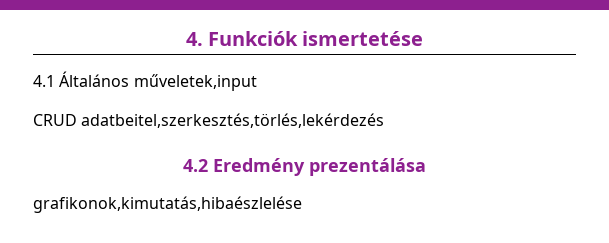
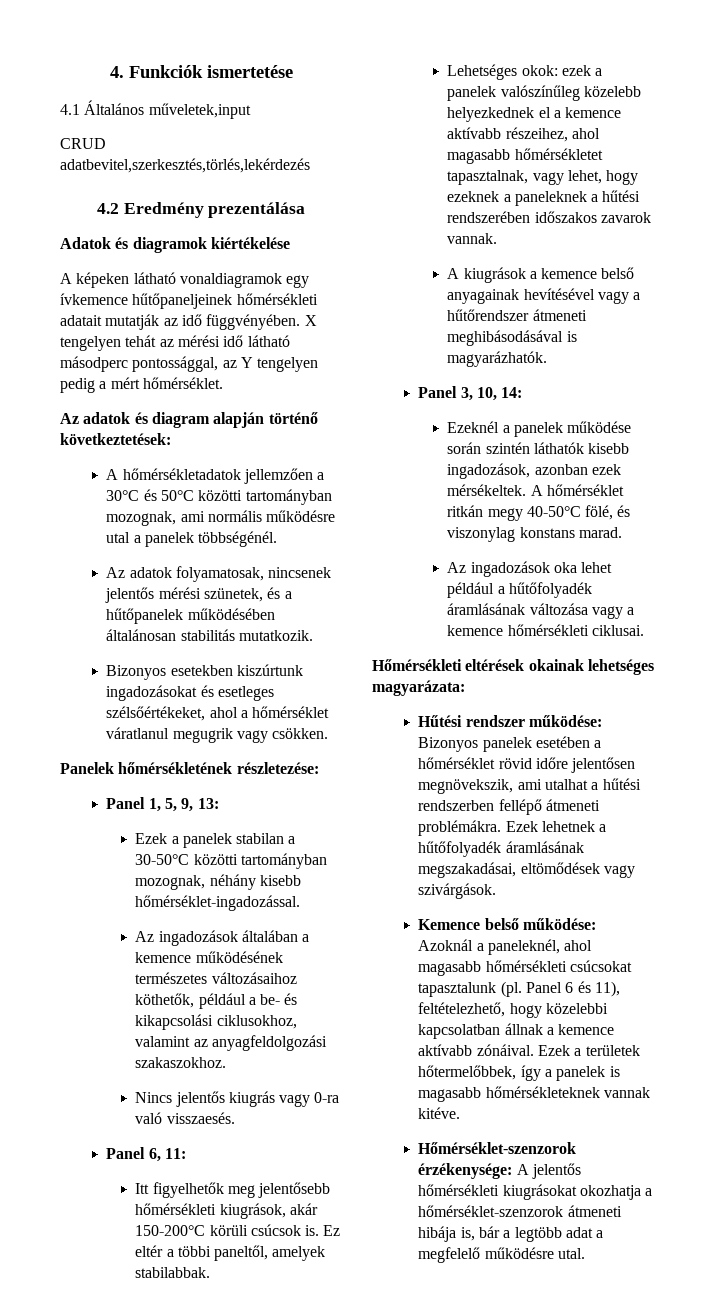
[81,113,385,128] adatbeitel,szerkesztés,törlés,lekérdezés -> [60,158,310,173] adatbevitel,szerkesztés,törlés,lekérdezés
[33,196,302,213] grafikonok,kimutatás,hibaészlelése -> [60,237,290,253] [60,272,310,288] [60,293,318,309] [60,314,317,330] [60,335,290,351] [60,356,319,372] [60,377,223,393] [60,412,318,428] [60,433,171,445] [106,468,325,484] [106,489,332,505] [106,510,336,526] [106,531,278,547] [106,566,332,582] [105,587,292,603] [106,608,275,624] [106,629,314,641] [106,664,304,680] [106,685,275,701] [106,706,330,721] [106,727,329,743] [60,762,319,774] [106,797,219,812] [135,833,296,848] [135,853,327,869] [135,874,301,890] [135,895,301,911] [135,930,310,946] [135,951,283,963] [135,972,297,984] [135,993,298,1009] [135,1014,297,1030] [135,1035,327,1051] [135,1057,227,1068] [135,1091,340,1107] [135,1112,235,1124] [106,1147,187,1162] [135,1182,331,1198] [135,1203,318,1219] [135,1224,341,1236] [135,1245,326,1261] [135,1267,211,1278] [447,64,603,80] [447,85,641,101] [447,107,622,122] [447,127,600,142] [447,148,603,164] [447,170,639,185] [447,190,641,206] [447,211,651,223] [447,233,498,244] [447,267,635,283] [447,288,641,304] [447,309,587,321] [447,330,577,346] [447,351,548,367] [418,386,523,401] [447,421,632,437] [447,442,630,454] [447,463,621,479] [447,484,624,496] [447,505,631,521] [447,527,622,542] [447,561,613,577] [447,582,592,598] [447,603,635,619] [447,624,644,636] [372,659,654,675] [372,680,465,696] [418,715,603,727] [418,736,602,752] [418,757,636,773] [418,778,641,794] [418,799,601,815] [418,820,607,836] [418,841,584,857] [418,862,636,878] [418,883,497,899] [418,918,597,930] [418,939,593,955] [418,960,633,976] [418,981,620,997] [418,1002,609,1018] [418,1023,615,1039] [418,1044,640,1056] [418,1065,620,1081] [418,1086,651,1102] [418,1107,461,1119] [418,1142,577,1154] [418,1163,582,1179] [418,1184,653,1200] [418,1205,622,1217] [418,1226,604,1242] [418,1247,586,1263] Adatok és diagramok kiértékelése // A képeken látható vonaldiagramok egy ívkemence hűtőpaneljeinek hőmérsékleti adatait mutatják az idő függvényében. X tengelyen tehát az mérési idő látható másodperc pontossággal, az Y tengelyen pedig a mért hőmérséklet. // Az adatok és diagram alapján történő következtetések: // A hőmérsékletadatok jellemzően a 30°C és 50°C közötti tartományban mozognak, ami normális működésre utal a panelek többségénél. // Az adatok folyamatosak, nincsenek jelentős mérési szünetek, és a hűtőpanelek működésében általánosan stabilitás mutatkozik. // Bizonyos esetekben kiszúrtunk ingadozásokat és esetleges szélsőértékeket, ahol a hőmérséklet váratlanul megugrik vagy csökken. // Panelek hőmérsékletének részletezése: // Panel 1, 5, 9, 13: // Ezek a panelek stabilan a 30-50°C közötti tartományban mozognak, néhány kisebb hőmérséklet-ingadozással. // Az ingadozások általában a kemence működésének természetes változásaihoz köthetők, például a be- és kikapcsolási ciklusokhoz, valamint az anyagfeldolgozási szakaszokhoz. // Nincs jelentős kiugrás vagy 0-ra való visszaesés. // Panel 6, 11: // Itt figyelhetők meg jelentősebb hőmérsékleti kiugrások, akár 150-200°C körüli csúcsok is. Ez eltér a többi paneltől, amelyek stabilabbak. // Lehetséges okok: ezek a panelek valószínűleg közelebb helyezkednek el a kemence aktívabb részeihez, ahol magasabb hőmérsékletet tapasztalnak, vagy lehet, hogy ezeknek a paneleknek a hűtési rendszerében időszakos zavarok vannak. // A kiugrások a kemence belső anyagainak hevítésével vagy a hűtőrendszer átmeneti meghibásodásával is magyarázhatók. // Panel 3, 10, 14: // Ezeknél a panelek működése során szintén láthatók kisebb ingadozások, azonban ezek mérsékeltek. A hőmérséklet ritkán megy 40-50°C fölé, és viszonylag konstans marad. // Az ingadozások oka lehet például a hűtőfolyadék áramlásának változása vagy a kemence hőmérsékleti ciklusai. // Hőmérsékleti eltérések okainak lehetséges magyarázata: // Hűtési rendszer működése: Bizonyos panelek esetében a hőmérséklet rövid időre jelentősen megnövekszik, ami utalhat a hűtési rendszerben fellépő átmeneti problémákra. Ezek lehetnek a hűtőfolyadék áramlásának megszakadásai, eltömődések vagy szivárgások. // Kemence belső működése: Azoknál a paneleknél, ahol magasabb hőmérsékleti csúcsokat tapasztalunk (pl. Panel 6 és 11), feltételezhető, hogy közelebbi kapcsolatban állnak a kemence aktívabb zónáival. Ezek a területek hőtermelőbbek, így a panelek is magasabb hőmérsékleteknek vannak kitéve. // Hőmérséklet-szenzorok érzékenysége: A jelentős hőmérsékleti kiugrásokat okozhatja a hőmérséklet-szenzorok átmeneti hibája is, bár a legtöbb adat a megfelelő működésre utal.

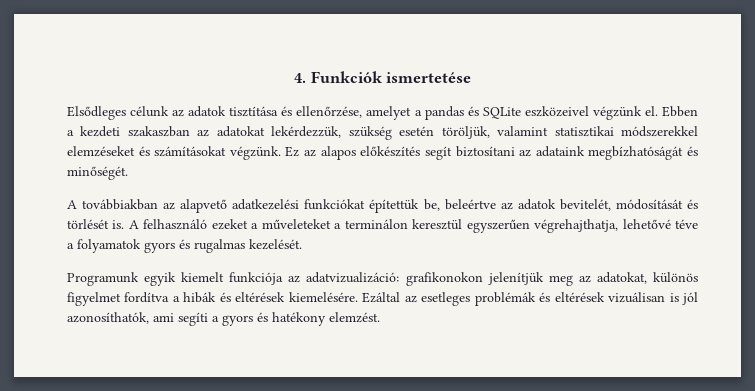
[60,100,251,119] [60,138,106,149] [60,158,310,173] [96,202,306,218] [60,237,290,253] [60,272,310,288] [60,293,318,309] [60,314,317,330] [60,335,290,351] [60,356,319,372] [60,377,223,393] [60,412,318,428] [60,433,171,445] [106,468,325,484] [106,489,332,505] [106,510,336,526] [106,531,278,547] [106,566,332,582] [105,587,292,603] [106,608,275,624] [106,629,314,641] [106,664,304,680] [106,685,275,701] [106,706,330,721] [106,727,329,743] [60,762,319,774] [106,797,219,812] [135,833,296,848] [135,853,327,869] [135,874,301,890] [135,895,301,911] [135,930,310,946] [135,951,283,963] [135,972,297,984] [135,993,298,1009] [135,1014,297,1030] [135,1035,327,1051] [135,1057,227,1068] [135,1091,340,1107] [135,1112,235,1124] [106,1147,187,1162] [135,1182,331,1198] [135,1203,318,1219] [135,1224,341,1236] [135,1245,326,1261] [135,1267,211,1278] [447,64,603,80] [447,85,641,101] [447,107,622,122] [447,127,600,142] [447,148,603,164] [447,170,639,185] [447,190,641,206] [447,211,651,223] [447,233,498,244] [447,267,635,283] [447,288,641,304] [447,309,587,321] [447,330,577,346] [447,351,548,367] [418,386,523,401] [447,421,632,437] [447,442,630,454] [447,463,621,479] [447,484,624,496] [447,505,631,521] [447,527,622,542] [447,561,613,577] [447,582,592,598] [447,603,635,619] [447,624,644,636] [372,659,654,675] [372,680,465,696] [418,715,603,727] [418,736,602,752] [418,757,636,773] [418,778,641,794] [418,799,601,815] [418,820,607,836] [418,841,584,857] [418,862,636,878] [418,883,497,899] [418,918,597,930] [418,939,593,955] [418,960,633,976] [418,981,620,997] [418,1002,609,1018] [418,1023,615,1039] [418,1044,640,1056] [418,1065,620,1081] [418,1086,651,1102] [418,1107,461,1119] [418,1142,577,1154] [418,1163,582,1179] [418,1184,653,1200] [418,1205,622,1217] [418,1226,604,1242] [418,1247,586,1263] 4.1 Általános műveletek,input // CRUD adatbevitel,szerkesztés,törlés,lekérdezés // 4.2 Eredmény prezentálása // Adatok és diagramok kiértékelése // A képeken látható vonaldiagramok egy ívkemence hűtőpaneljeinek hőmérsékleti adatait mutatják az idő függvényében. X tengelyen tehát az mérési idő látható másodperc pontossággal, az Y tengelyen pedig a mért hőmérséklet. // Az adatok és diagram alapján történő következtetések: // A hőmérsékletadatok jellemzően a 30°C és 50°C közötti tartományban mozognak, ami normális működésre utal a panelek többségénél. // Az adatok folyamatosak, nincsenek jelentős mérési szünetek, és a hűtőpanelek működésében általánosan stabilitás mutatkozik. // Bizonyos esetekben kiszúrtunk ingadozásokat és esetleges szélsőértékeket, ahol a hőmérséklet váratlanul megugrik vagy csökken. // Panelek hőmérsékletének részletezése: // Panel 1, 5, 9, 13: // Ezek a panelek stabilan a 30-50°C közötti tartományban mozognak, néhány kisebb hőmérséklet-ingadozással. // Az ingadozások általában a kemence működésének természetes változásaihoz köthetők, például a be- és kikapcsolási ciklusokhoz, valamint az anyagfeldolgozási szakaszokhoz. // Nincs jelentős kiugrás vagy 0-ra való visszaesés. // Panel 6, 11: // Itt figyelhetők meg jelentősebb hőmérsékleti kiugrások, akár 150-200°C körüli csúcsok is. Ez eltér a többi paneltől, amelyek stabilabbak. // Lehetséges okok: ezek a panelek valószínűleg közelebb helyezkednek el a kemence aktívabb részeihez, ahol magasabb hőmérsékletet tapasztalnak, vagy lehet, hogy ezeknek a paneleknek a hűtési rendszerében időszakos zavarok vannak. // A kiugrások a kemence belső anyagainak hevítésével vagy a hűtőrendszer átmeneti meghibásodásával is magyarázhatók. // Panel 3, 10, 14: // Ezeknél a panelek működése során szintén láthatók kisebb ingadozások, azonban ezek mérsékeltek. A hőmérséklet ritkán megy 40-50°C fölé, és viszonylag konstans marad. // Az ingadozások oka lehet például a hűtőfolyadék áramlásának változása vagy a kemence hőmérsékleti ciklusai. // Hőmérsékleti eltérések okainak lehetséges magyarázata: // Hűtési rendszer működése: Bizonyos panelek esetében a hőmérséklet rövid időre jelentősen megnövekszik, ami utalhat a hűtési rendszerben fellépő átmeneti problémákra. Ezek lehetnek a hűtőfolyadék áramlásának megszakadásai, eltömődések vagy szivárgások. // Kemence belső működése: Azoknál a paneleknél, ahol magasabb hőmérsékleti csúcsokat tapasztalunk (pl. Panel 6 és 11), feltételezhető, hogy közelebbi kapcsolatban állnak a kemence aktívabb zónáival. Ezek a területek hőtermelőbbek, így a panelek is magasabb hőmérsékleteknek vannak kitéve. // Hőmérséklet-szenzorok érzékenysége: A jelentős hőmérsékleti kiugrásokat okozhatja a hőmérséklet-szenzorok átmeneti hibája is, bár a legtöbb adat a megfelelő működésre utal. -> [67,106,699,120] [67,126,698,140] [67,146,699,160] [67,166,128,180] [67,199,699,213] [67,219,698,233] [67,239,302,253] [67,272,698,286] [67,292,698,306] [67,312,380,326] Elsődleges célunk az adatok tisztítása és ellenőrzése, amelyet a pandas és SQLite eszközeivel végzünk el. Ebben a kezdeti szakaszban az adatokat lekérdezzük, szükség esetén töröljük, valamint statisztikai módszerekkel elemzéseket és számításokat végzünk. Ez az alapos előkészítés segít biztosítani az adataink megbízhatóságát és minőségét. // A továbbiakban az alapvető adatkezelési funkciókat építettük be, beleértve az adatok bevitelét, módosítását és törlését is. A felhasználó ezeket a műveleteket a terminálon keresztül egyszerűen végrehajthatja, lehetővé téve a folyamatok gyors és rugalmas kezelését. // Programunk egyik kiemelt funkciója az adatvizualizáció: grafikonokon jelenítjük meg az adatokat, különös figyelmet fordítva a hibák és eltérések kiemelésére. Ezáltal az esetleges problémák és eltérések vizuálisan is jól azonosíthatók, ami segíti a gyors és hatékony elemzést.

